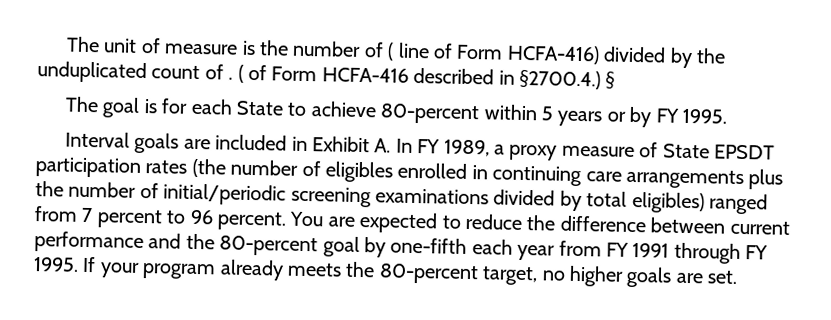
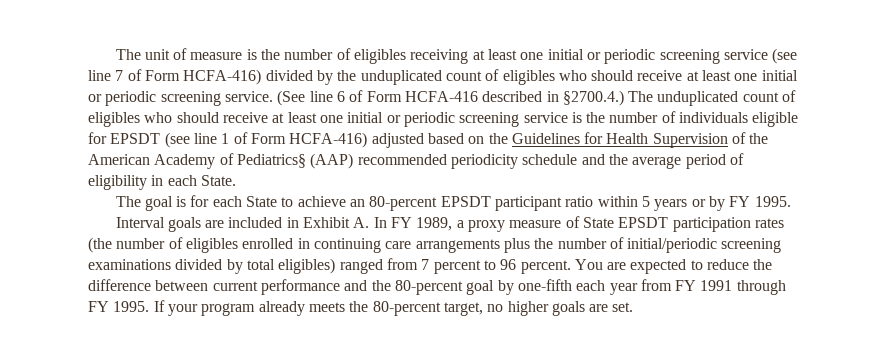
[387,42,430,61] ( line -> [354,48,798,64] [88,70,124,81] eligibles receiving at least one initial or periodic screening service (see line 7
[228,64,244,83] . ( -> [502,70,798,85] [88,90,345,106] eligibles who should receive at least one initial or periodic screening service. (See line 6
[605,71,616,89] § -> [628,90,797,106] [88,111,799,127] [88,132,769,148] [88,153,744,169] [88,175,236,190] The unduplicated count of eligibles who should receive at least one initial or periodic screening service is the number of individuals eligible for EPSDT (see line 1 of Form HCFA-416) adjusted based on the Guidelines for Health Supervision of the American Academy of Pediatrics§ (AAP) recommended periodicity schedule and the average period of eligibility in each State.
[380,103,481,125] 80-percent -> [350,196,594,211] an 80-percent EPSDT participant ratio

